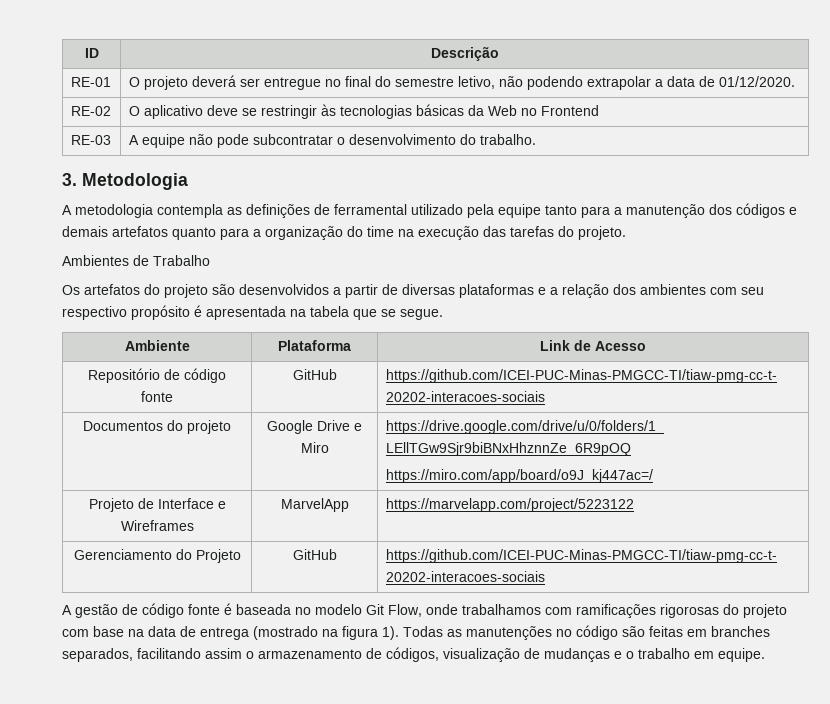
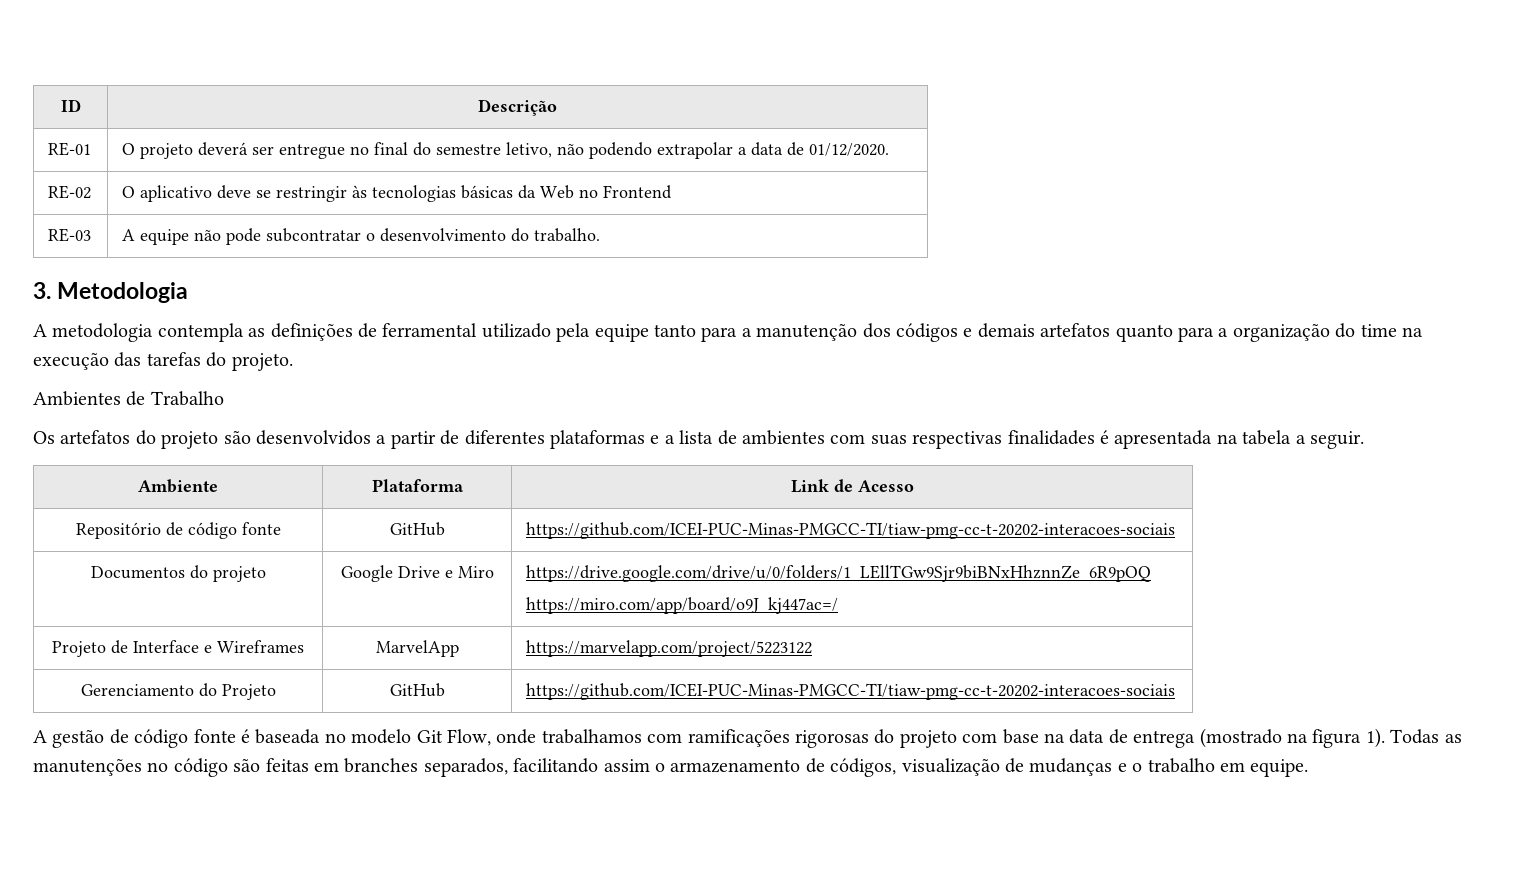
[402,284,455,295] diversas -> [464,430,545,445] diferentes
[562,284,764,298] [62,305,190,320] relação dos ambientes com seu respectivo propósito -> [679,430,1095,449] lista de ambientes com suas respectivas finalidades
[353,309,443,320] que se segue. -> [1295,431,1365,449] a seguir.

